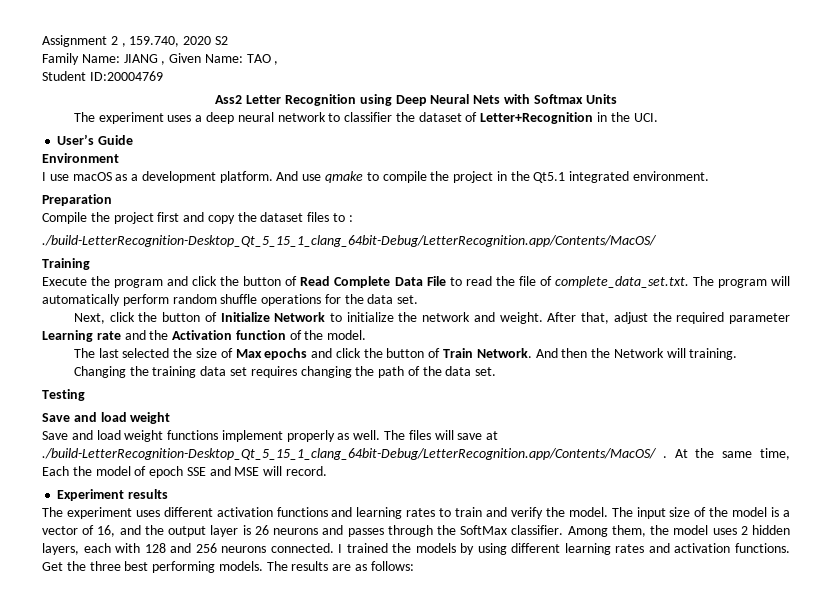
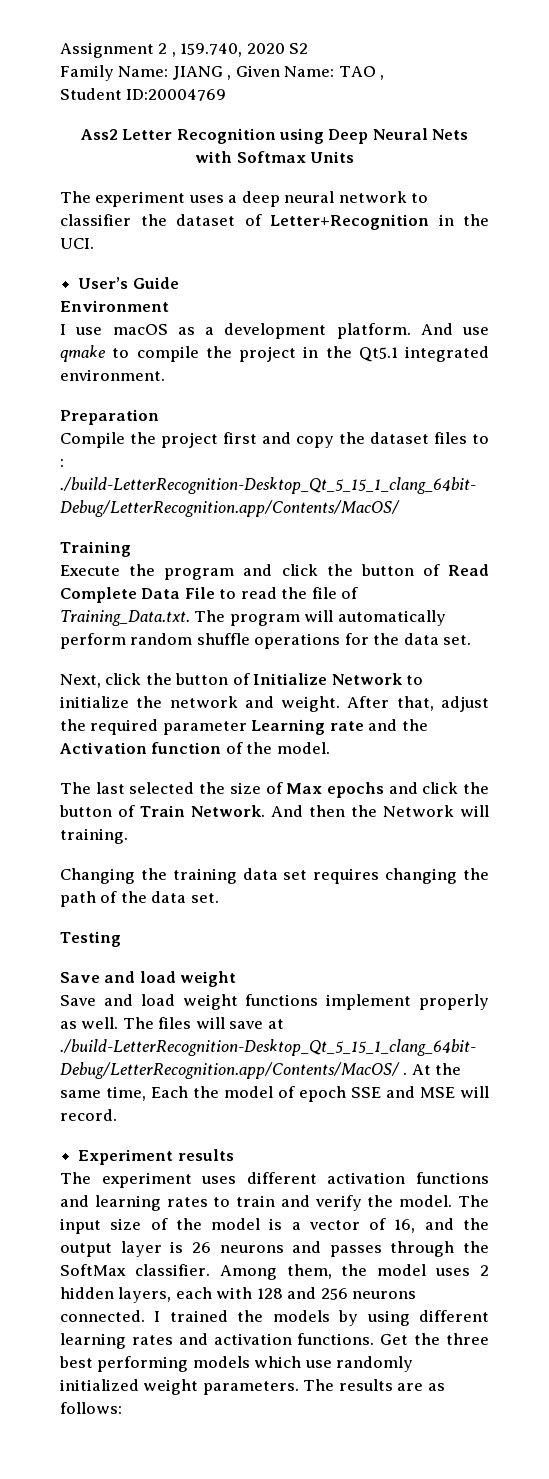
[554,276,689,288] complete_data_set.txt. -> [60,610,190,626] Training_Data.txt.
[218,561,263,571] models. -> [192,1356,414,1372] [60,1379,299,1395] models which use randomly initialized weight parameters.

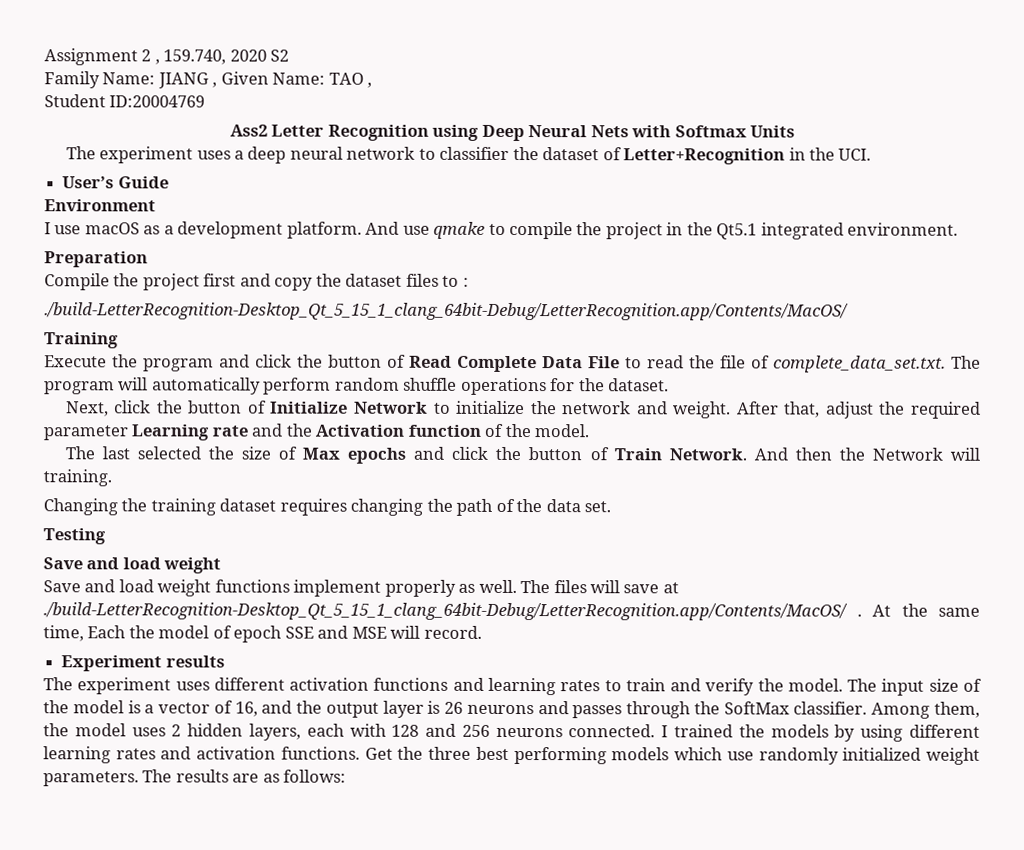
[60,610,190,626] Training_Data.txt. -> [773,355,946,373] complete_data_set.txt.
[403,633,472,645] data set. -> [608,378,670,392] dataset.
[242,868,308,880] data set -> [219,498,277,512] dataset

